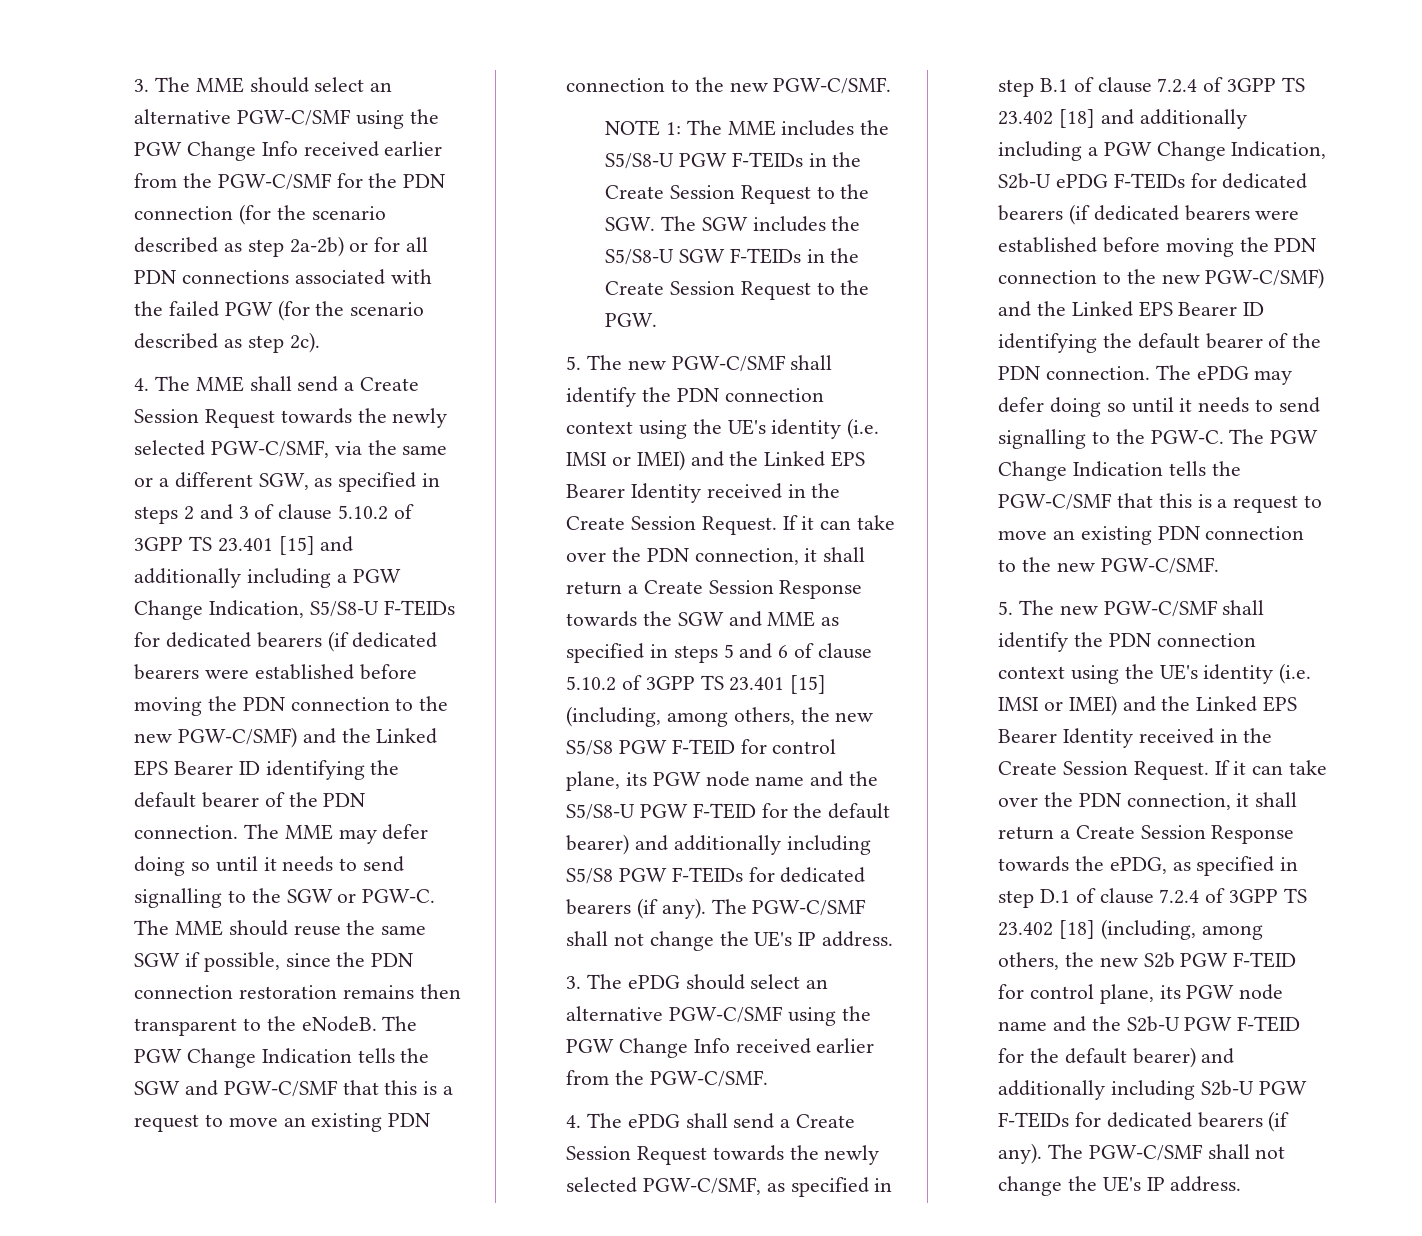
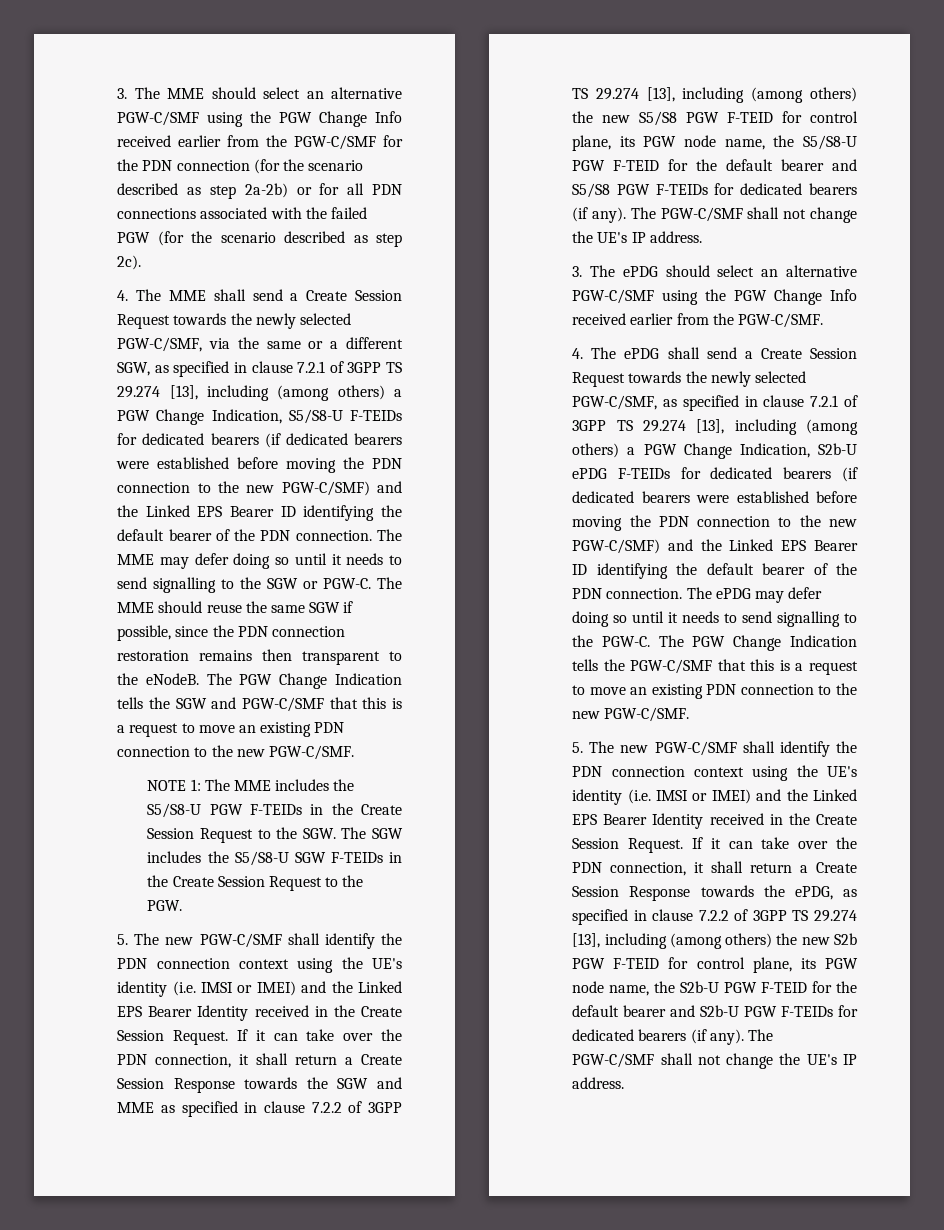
[134,504,414,524] [134,536,354,555] [134,568,331,588] steps 2 and 3 of clause 5.10.2 of 3GPP TS 23.401 [15] and additionally including -> [251,361,402,373] [117,385,385,401] clause 7.2.1 of 3GPP TS 29.274 [13], including (among others)
[673,643,872,663] [566,675,827,694] [566,706,795,727] steps 5 and 6 of clause 5.10.2 of 3GPP TS 23.401 [15] (including, among others, -> [263,1101,402,1113] [572,87,857,103] clause 7.2.2 of 3GPP TS 29.274 [13], including (among others)
[755,771,844,787] name and -> [724,139,765,150] name,
[566,834,871,855] bearer) and additionally including -> [781,159,857,171] bearer and
[998,77,1305,97] [998,109,1247,129] [998,141,1083,161] step B.1 of clause 7.2.4 of 3GPP TS 23.402 [18] and additionally including -> [763,395,858,407] [572,419,858,435] [572,443,620,458] clause 7.2.1 of 3GPP TS 29.274 [13], including (among others)
[998,888,1307,908] [998,919,1263,940] [998,952,1060,970] step D.1 of clause 7.2.4 of 3GPP TS 23.402 [18] (including, among others, -> [652,909,857,922] [572,933,773,949] clause 7.2.2 of 3GPP TS 29.274 [13], including (among others)
[998,1016,1086,1032] name and -> [609,985,650,996] name,
[1132,1047,1235,1068] [998,1080,1195,1100] bearer) and additionally including -> [623,1005,696,1017] bearer and

